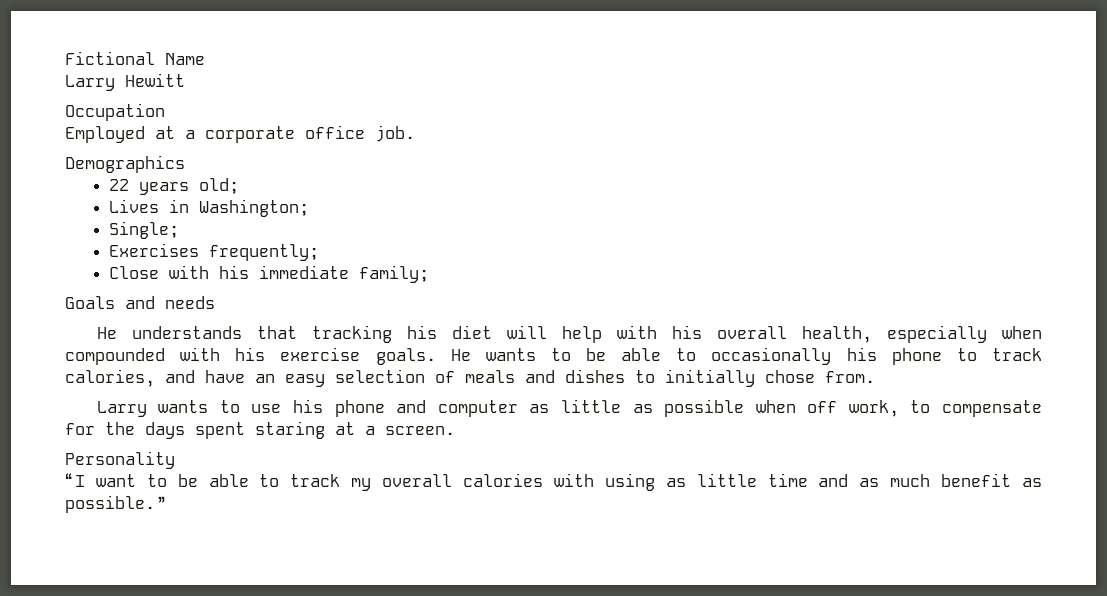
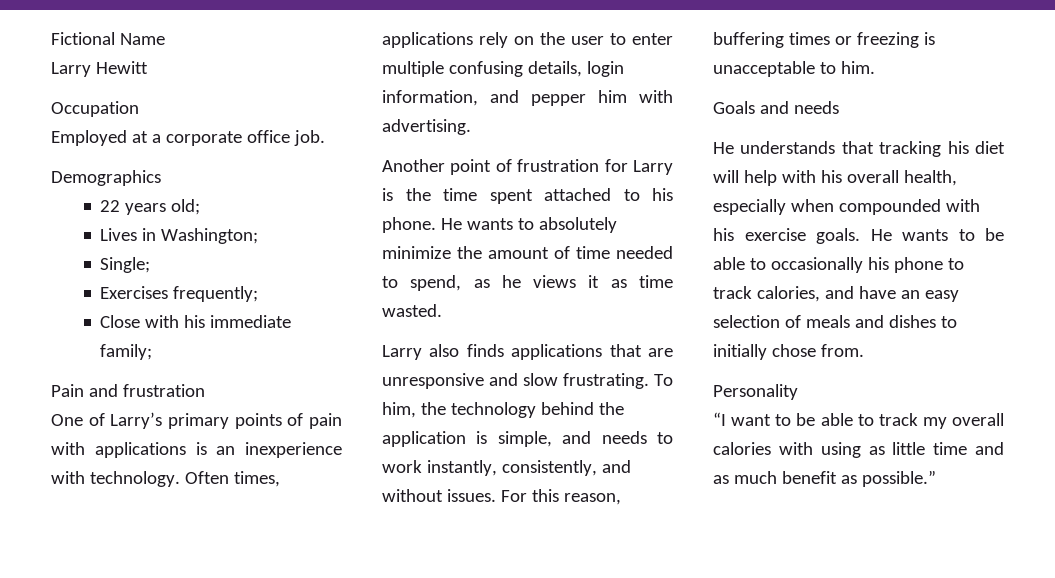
(430, 274) none -> [51,384,205,397] [51,412,342,429] [51,442,342,458] [51,471,280,487] [382,32,673,48] [382,61,624,77] [382,90,673,106] [382,119,471,135] [382,159,673,175] [382,188,673,204] [382,217,617,233] [382,246,673,259] [382,275,673,291] [382,304,442,317] [382,344,673,360] [382,373,673,389] [382,402,624,418] [382,431,673,447] [382,460,631,476] [382,489,621,505] [713,32,935,48] [713,61,875,77] // Pain and frustration // One of Larry’s primary points of pain with applications is an inexperience with technology. Often times, applications rely on the user to enter multiple confusing details, login information, and pepper him with advertising. // Another point of frustration for Larry is the time spent attached to his phone. He wants to absolutely minimize the amount of time needed to spend, as he views it as time wasted. // Larry also finds applications that are unresponsive and slow frustrating. To him, the technology behind the application is simple, and needs to work instantly, consistently, and without issues. For this reason, buffering times or freezing is unacceptable to him.
[96,399,1042,417] [65,421,455,439] // Larry wants to use his phone and computer as little as possible when off work, to compensate for the days spent staring at a screen. -> (864, 350) none

